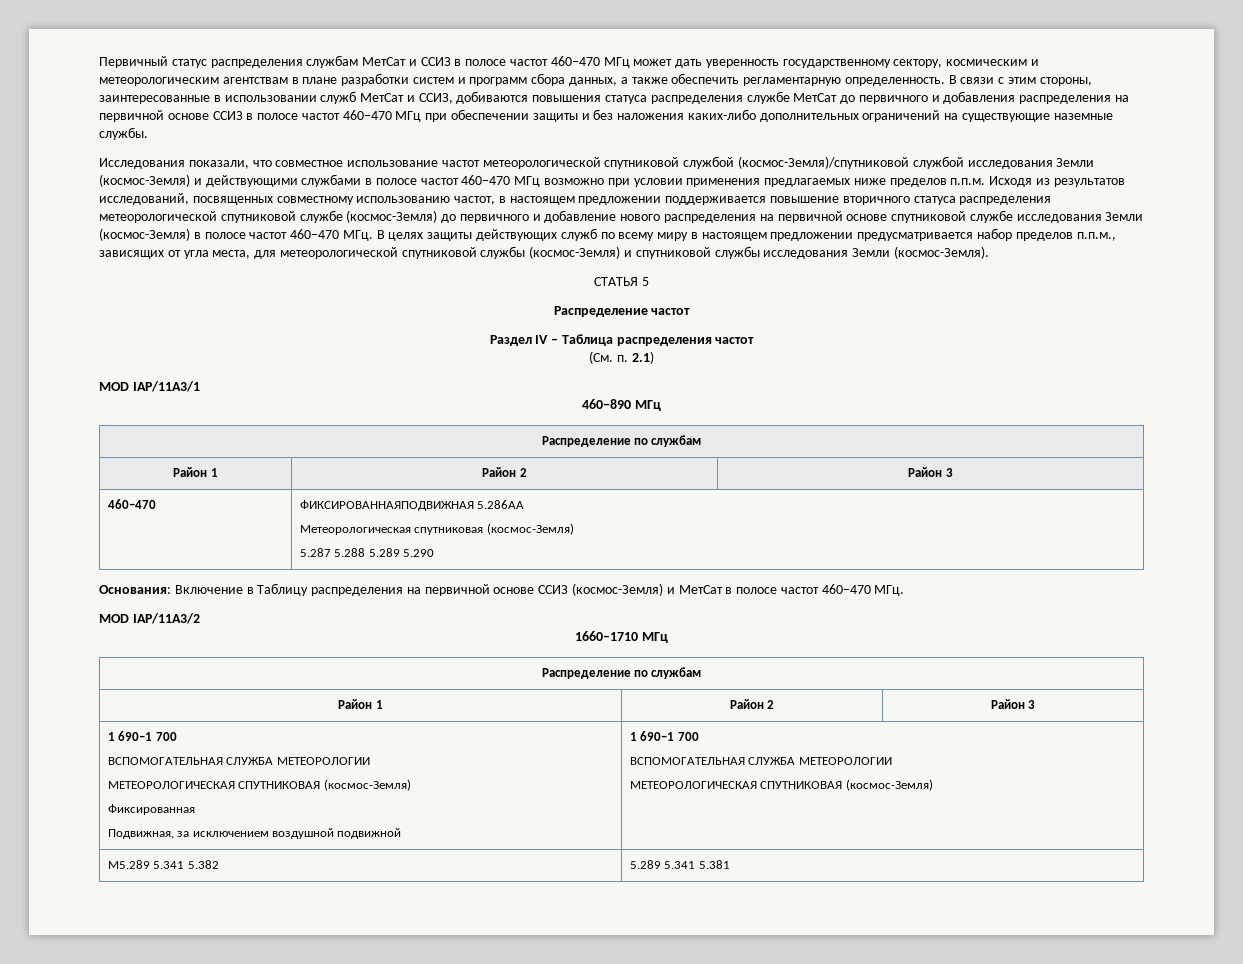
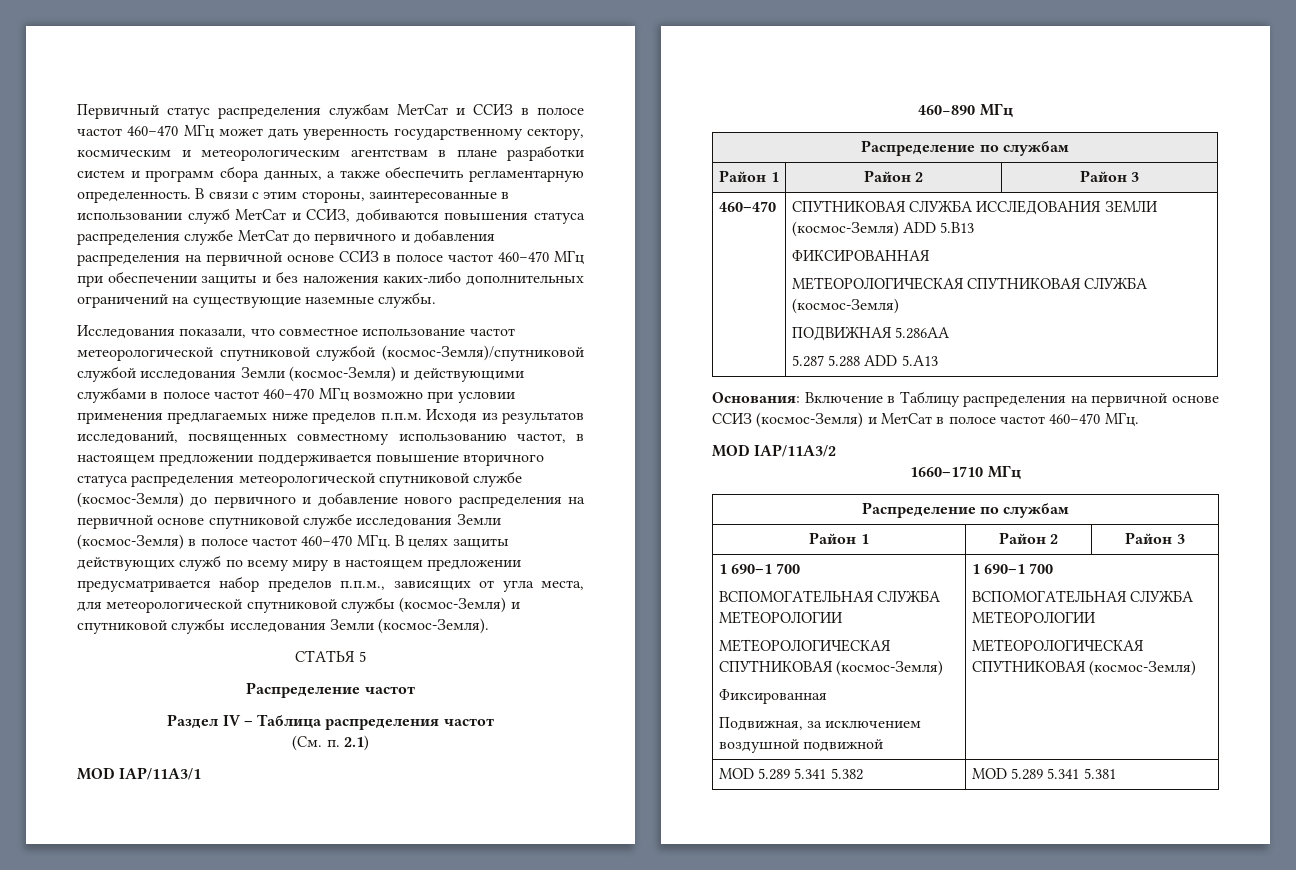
[299,500,525,511] [299,523,574,535] ФИКСИРОВАННАЯПОДВИЖНАЯ 5.286АА // Метеорологическая спутниковая (космос-Земля) -> [791,200,1158,215] [791,221,975,237] [791,249,930,261] [791,277,1149,290] [791,298,899,314] [791,326,950,341] СПУТНИКОВАЯ СЛУЖБА ИССЛЕДОВАНИЯ ЗЕМЛИ (космос-Земля) ADD 5.B13 // ФИКСИРОВАННАЯ // МЕТЕОРОЛОГИЧЕСКАЯ СПУТНИКОВАЯ СЛУЖБА (космос-Земля) // ПОДВИЖНАЯ 5.286АА
[368,548,434,557] 5.289 5.290 -> [864,355,938,366] ADD 5.A13
[107,860,150,869] M5.289 -> [718,768,790,780] MOD 5.289
(219, 864) none -> [971,768,1007,779] MOD

